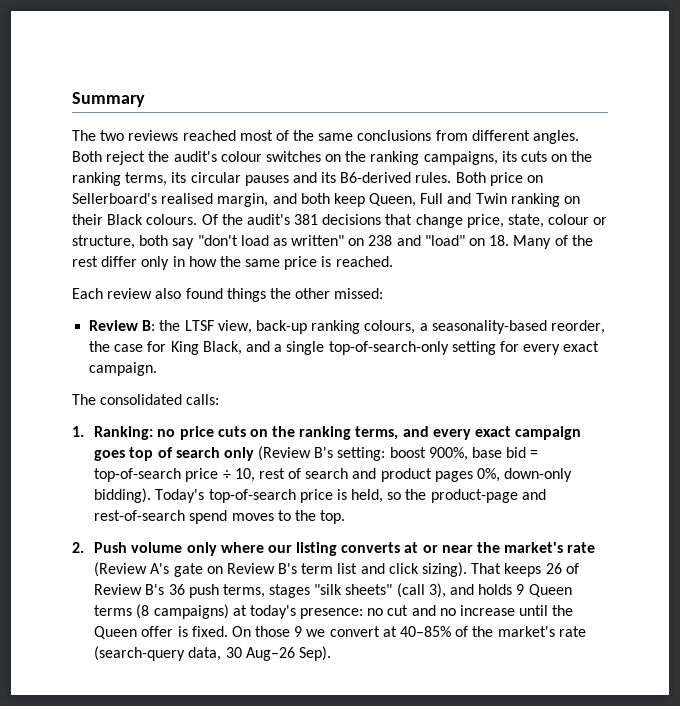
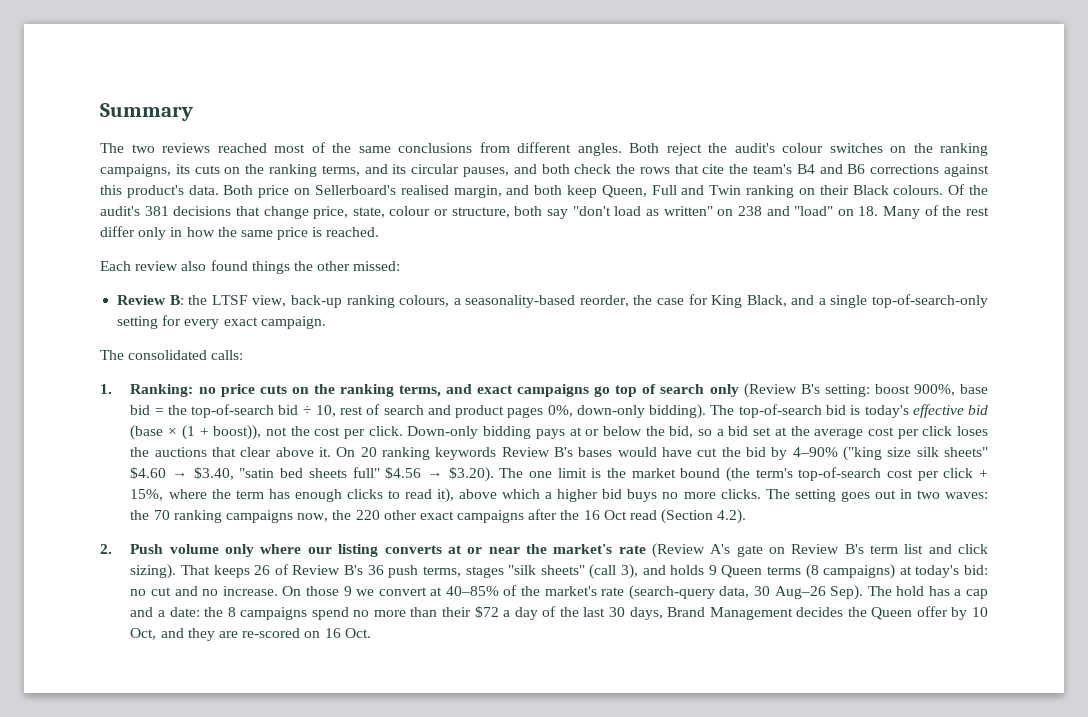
(168, 179) none -> [364,164,388,174] and
[244,172,452,186] pauses and its B6-derived rules. -> [462,164,989,177] [100,185,219,198] pauses, and both check the rows that cite the team's B4 and B6 corrections against this product's data.
[432,426,582,440] [94,450,126,461] every exact campaign goes -> [477,384,611,397] exact campaigns go
[94,468,219,482] top-of-search price -> [167,404,299,418] the top-of-search bid
[155,489,546,503] [94,510,346,524] Today's top-of-search price is held, so the product-page and rest-of-search spend moves to the top. -> [710,404,989,418] [130,425,989,440] [130,446,989,461] [130,467,988,482] [130,488,989,503] [130,509,747,524] The top-of-search bid is today's effective bid (base × (1 + boost)), not the cost per click. Down-only bidding pays at or below the bid, so a bid set at the average cost per click loses the auctions that clear above it. On 20 ranking keywords Review B's bases would have cut the bid by 4–90% ("king size silk sheets" $4.60 → $3.40, "satin bed sheets full" $4.56 → $3.20). The one limit is the market bound (the term's top-of-search cost per click + 15%, where the term has enough clicks to read it), above which a higher bid buys no more clicks. The setting goes out in two waves: the 70 ranking campaigns now, the 220 other exact campaigns after the 16 Oct read (Section 4.2).
[300,608,364,619] presence: -> [963,565,988,575] bid:
[460,605,574,616] [94,626,228,639] increase until the Queen offer is fixed. -> [222,586,278,596] increase.
(331, 653) none -> [867,586,988,599] [130,606,989,620] [130,628,371,641] The hold has a cap and a date: the 8 campaigns spend no more than their $72 a day of the last 30 days, Brand Management decides the Queen offer by 10 Oct, and they are re-scored on 16 Oct.

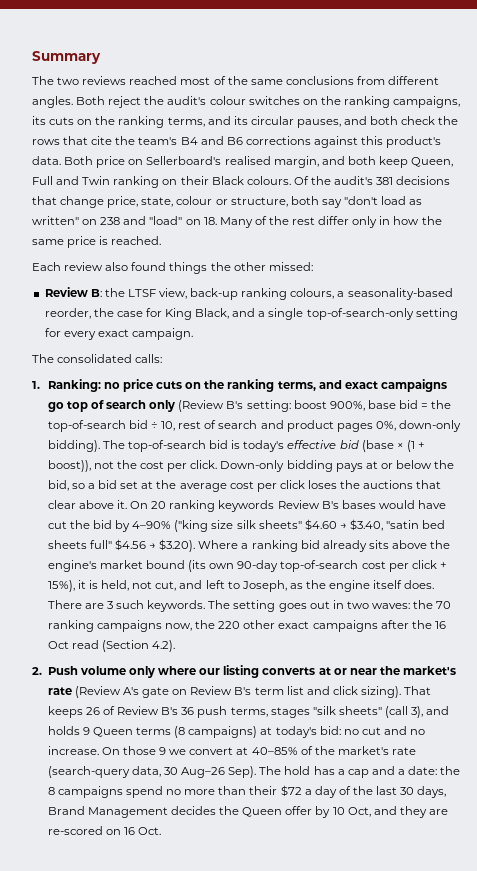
[499,467,793,482] The one limit is the market bound (the term's -> [198,540,451,552] [47,560,279,572] Where a ranking bid already sits above the engine's market bound (its own 90-day
[130,488,761,503] 15%, where the term has enough clicks to read it), above which a higher bid buys no more clicks. -> [47,580,435,592] [47,600,206,612] 15%), it is held, not cut, and left to Joseph, as the engine itself does. There are 3 such keywords.

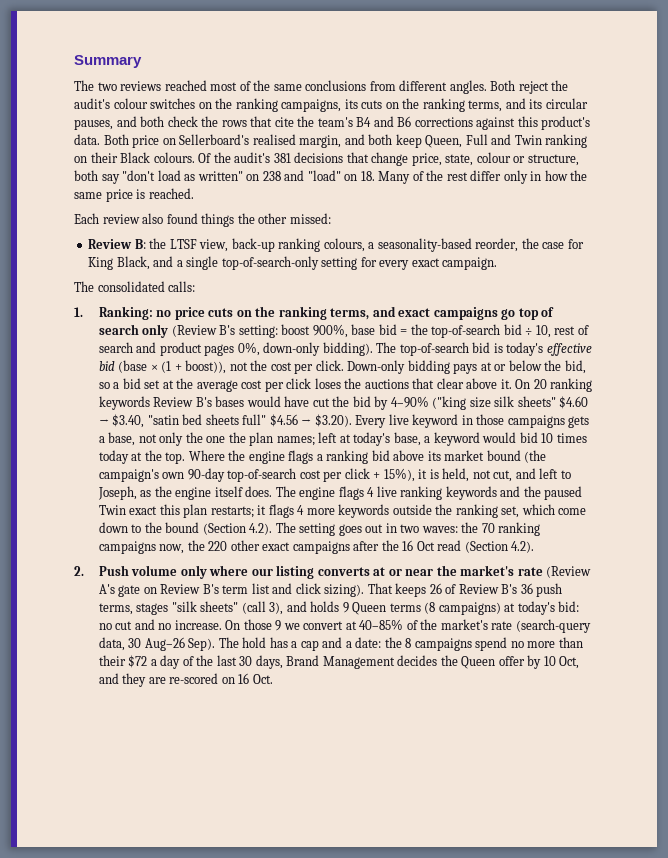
[198,540,451,552] [47,560,207,572] Where a ranking bid already sits above the engine's market bound (its -> [355,414,590,428] [98,432,587,446] [98,450,547,464] [98,469,159,482] Every live keyword in those campaigns gets a base, not only the one the plan names; left at today's base, a keyword would bid 10 times today at the top. Where the engine flags a ranking bid above its market bound (the campaign's
[47,600,206,612] There are 3 such keywords. -> [275,486,583,500] [98,504,587,518] [98,522,273,535] The engine flags 4 live ranking keywords and the paused Twin exact this plan restarts; it flags 4 more keywords outside the ranking set, which come down to the bound (Section 4.2).

